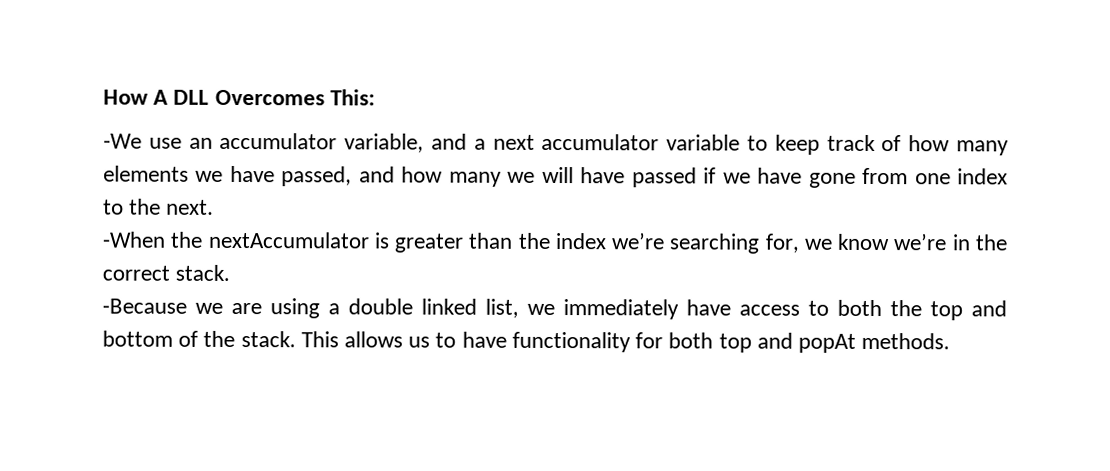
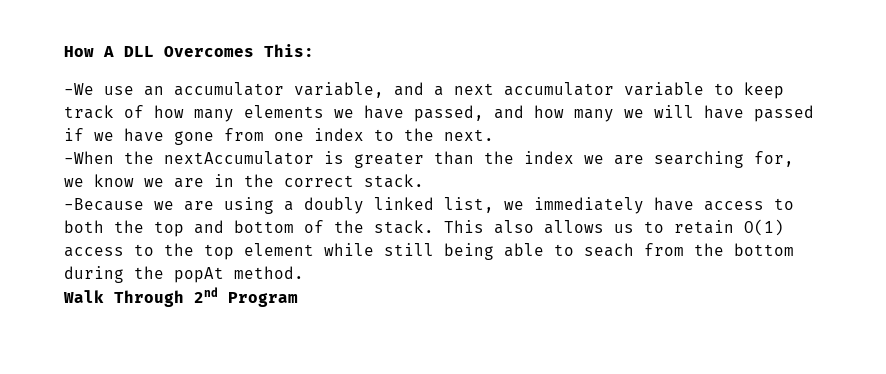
[611,232,666,250] we’re -> [584,155,644,165] we are
[893,233,948,251] we’re -> [144,178,204,188] we are
[348,298,413,315] double -> [304,197,364,214] doubly
(339, 339) none -> [494,220,534,234] also
[461,331,951,353] have functionality for both top and popAt methods. -> [674,219,784,236] [64,243,794,260] [64,266,304,283] [63,287,298,307] retain O(1) access to the top element while still being able to seach from the bottom during the popAt method. // Walk Through 2nd Program

